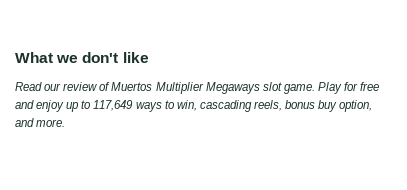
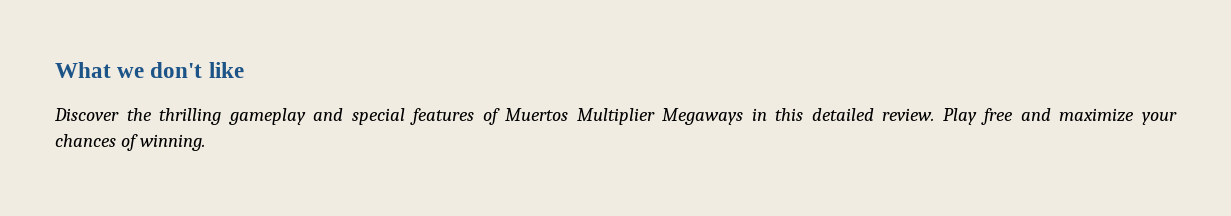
[15,82,380,94] [15,100,373,112] [15,118,66,127] Read our review of Muertos Multiplier Megaways slot game. Play for free and enjoy up to 117,649 ways to win, cascading reels, bonus buy option, and more. -> [54,108,1177,125] [55,134,206,151] Discover the thrilling gameplay and special features of Muertos Multiplier Megaways in this detailed review. Play free and maximize your chances of winning.

